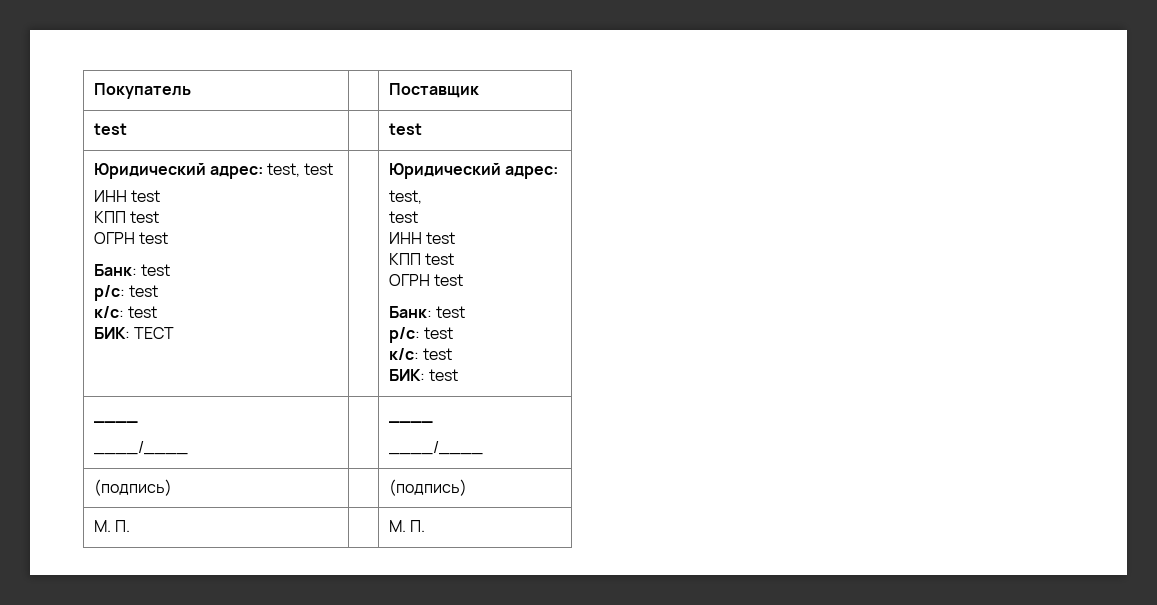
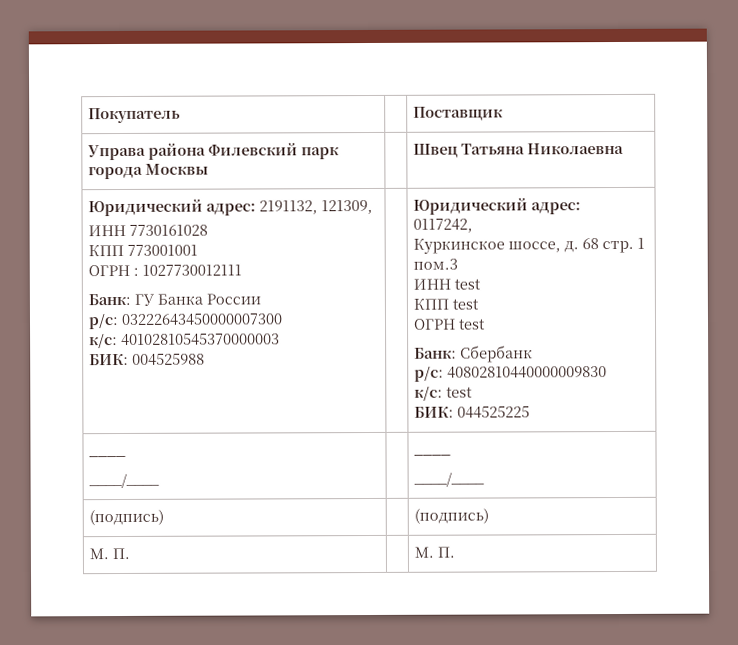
[93,123,127,135] [388,123,422,135] [93,163,334,179] [93,190,160,202] [93,211,159,223] [93,232,168,244] [93,264,170,276] [93,285,158,301] [93,306,157,318] [93,327,174,339] [388,163,558,179] [388,190,422,204] [388,211,418,223] [388,232,455,244] [388,253,454,265] [388,274,463,286] [388,306,465,318] [388,327,453,343] [388,348,452,360] [388,369,458,381] test | | test // Юридический адрес: test, test // ИНН test // КПП test // ОГРН test // Банк: test // р/с: test // к/с: test // БИК: ТЕСТ | | Юридический адрес: // test, // test // ИНН test // КПП test // ОГРН test // Банк: test // р/с: test // к/с: test // БИК: test -> [87,142,340,161] [87,163,209,180] [412,142,624,158] [87,198,373,217] [87,224,208,237] [87,244,198,257] [87,264,242,277] [87,293,261,306] [87,313,283,330] [88,333,280,349] [88,353,205,366] [412,197,581,215] [412,218,473,233] [412,237,645,254] [412,258,458,270] [412,278,481,290] [412,298,479,310] [412,318,486,330] [413,345,533,363] [413,365,607,382] [413,385,473,401] [413,406,530,419] Управа района Филевский парк города Москвы | | Швец Татьяна Николаевна // Юридический адрес: 2191132, 121309, // ИНН 7730161028 // КПП 773001001 // ОГРН : 1027730012111 // Банк: ГУ Банка России // р/с: 03222643450000007300 // к/с: 40102810545370000003 // БИК: 004525988 | | Юридический адрес: // 0117242, // Куркинское шоссе, д. 68 стр. 1 пом.3 // ИНН test // КПП test // ОГРН test // Банк: Сбербанк // р/с: 40802810440000009830 // к/с: test // БИК: 044525225

